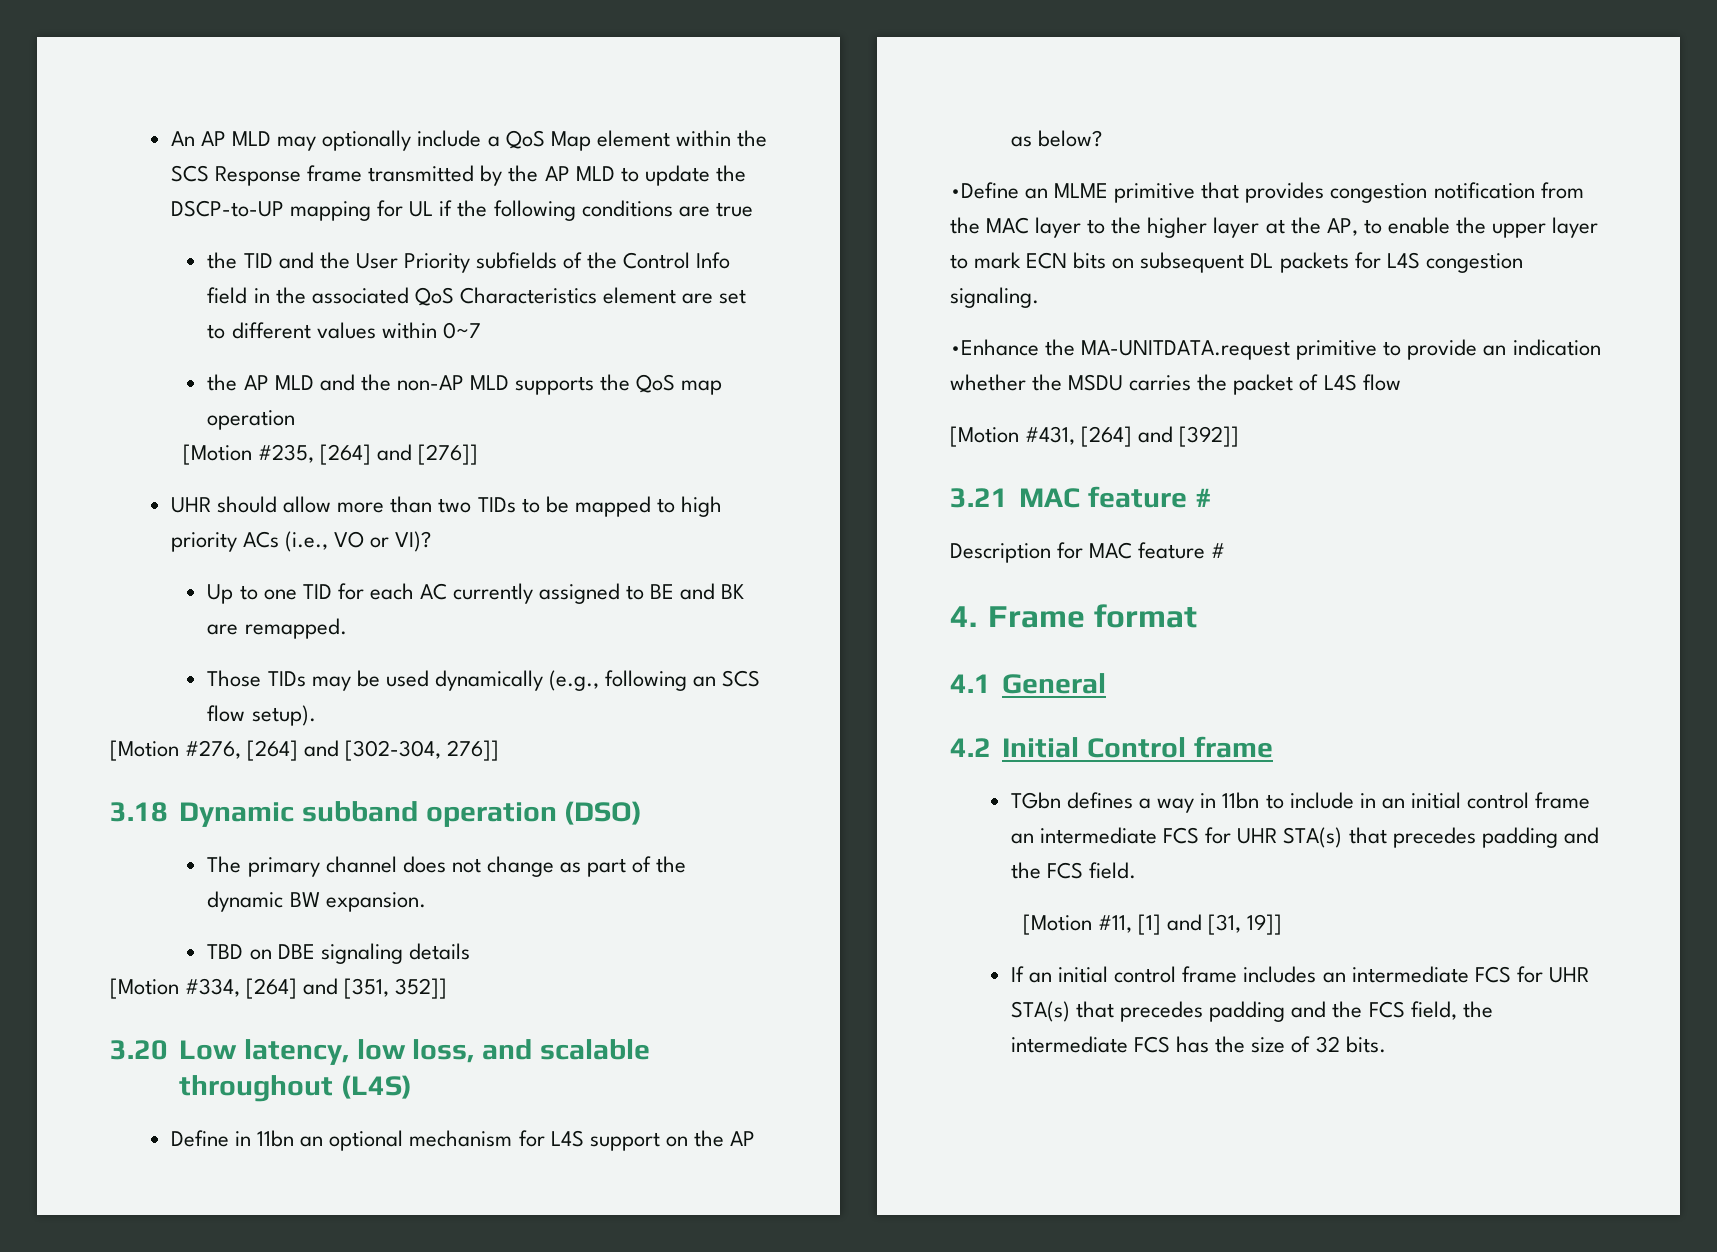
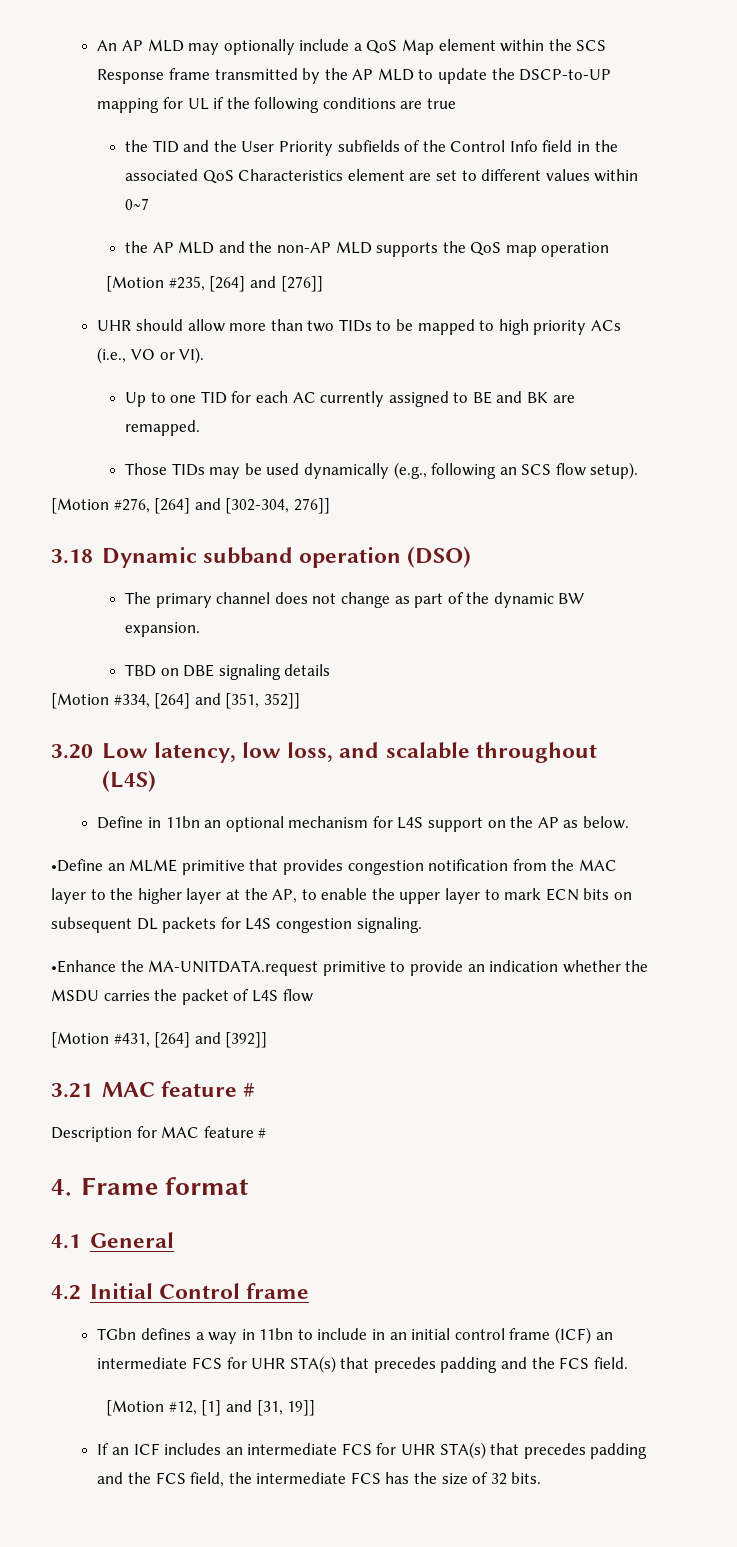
[395,531,432,552] VI)? -> [179,347,205,364] VI).
[1038,130,1103,147] below? -> [583,816,630,829] below.
(1591, 800) none -> [555,1327,592,1344] (ICF)
[1097,915,1132,933] #11, -> [168,1401,197,1415] #12,
[1058,966,1238,983] initial control frame -> [133,1443,160,1455] ICF

